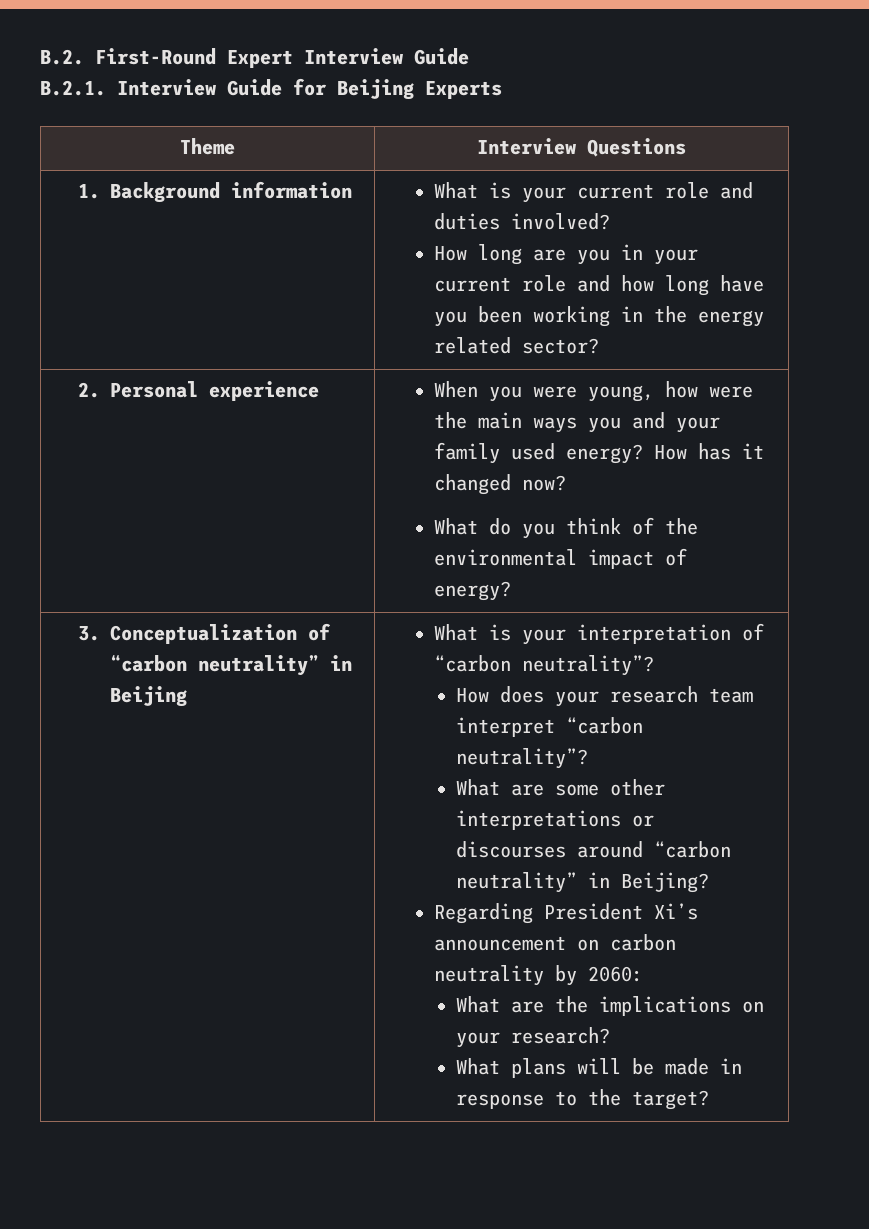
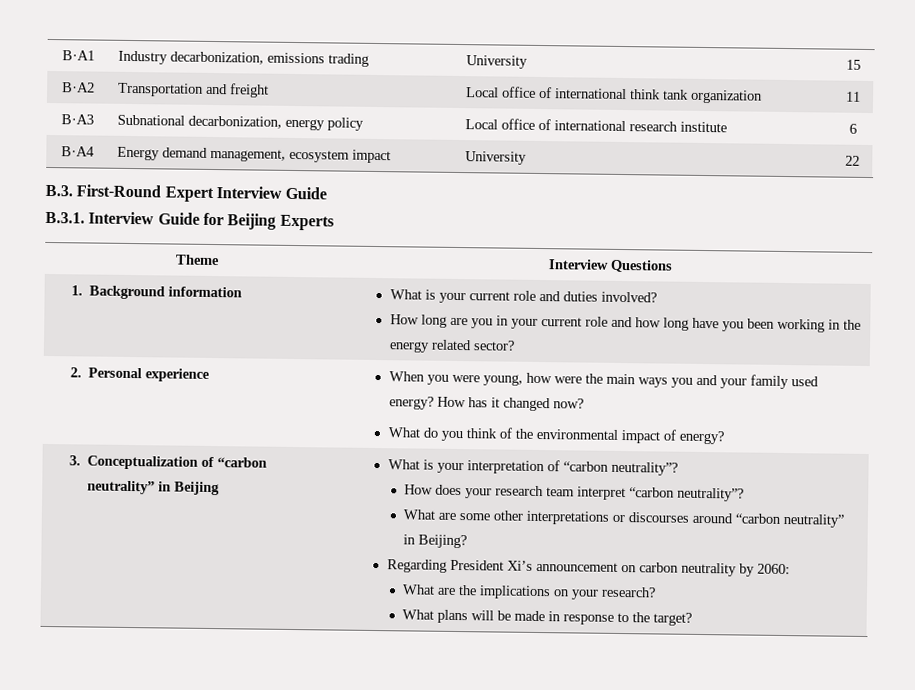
[40,49,84,65] B.2. -> [62,50,95,61] [117,50,369,67] [465,55,528,69] [846,59,861,70] [62,82,95,93] [117,82,269,98] [465,86,763,104] [846,91,861,102] [61,114,94,125] [116,114,364,131] [464,118,727,133] [848,123,857,134] [61,146,95,157] [116,146,391,164] [464,151,527,165] [845,155,860,166] [45,184,73,197] B·A1 | Industry decarbonization, emissions trading | University | 15 // B·A2 | Transportation and freight | Local office of international think tank organization | 11 // B·A3 | Subnational decarbonization, energy policy | Local office of international research institute | 6 // B·A4 | Energy demand management, ecosystem impact | University | 22 // B.3.
[40,80,106,96] B.2.1. -> [45,211,85,224] B.3.1.

